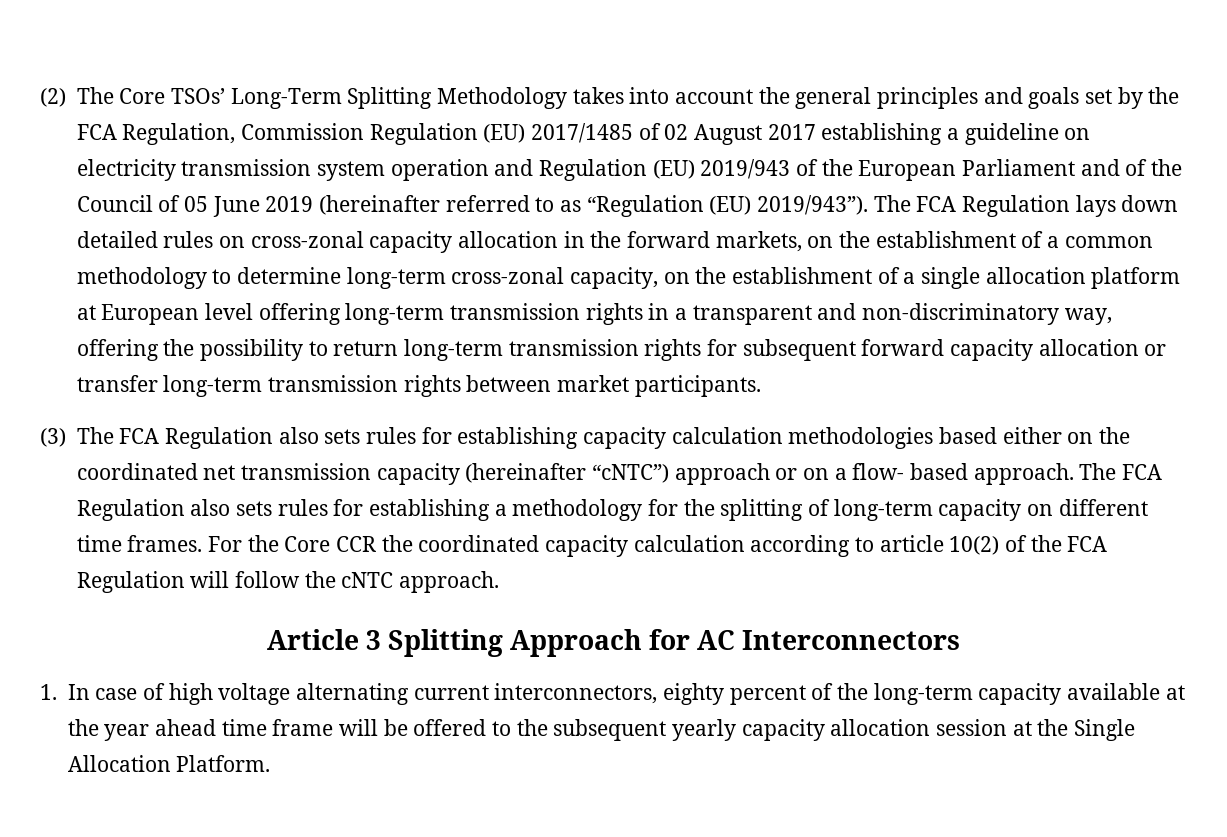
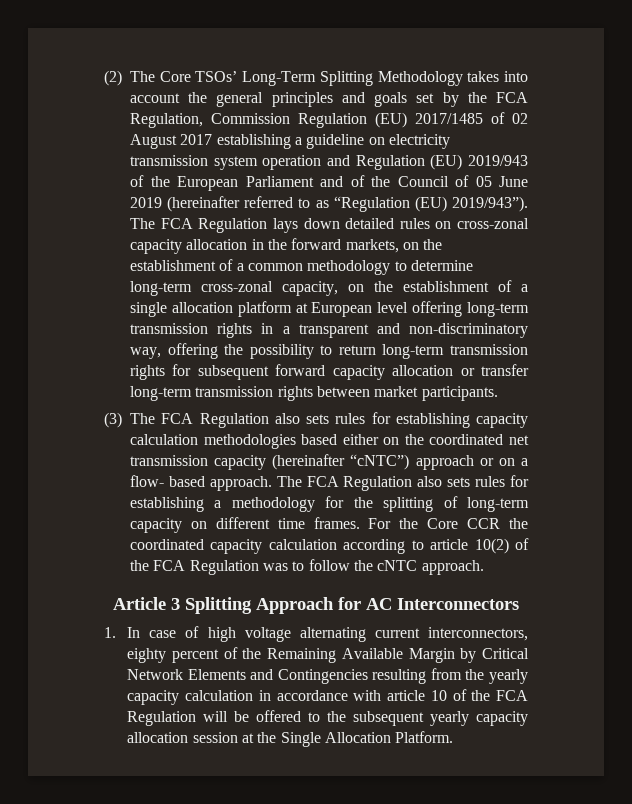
[190,571,230,588] will -> [262,561,305,571] was to
[873,683,1185,705] [67,719,334,741] long-term capacity available at the year ahead time frame -> [267,648,529,663] [127,668,528,684] [127,689,528,705] [127,711,197,726] Remaining Available Margin by Critical Network Elements and Contingencies resulting from the yearly capacity calculation in accordance with article 10 of the FCA Regulation

